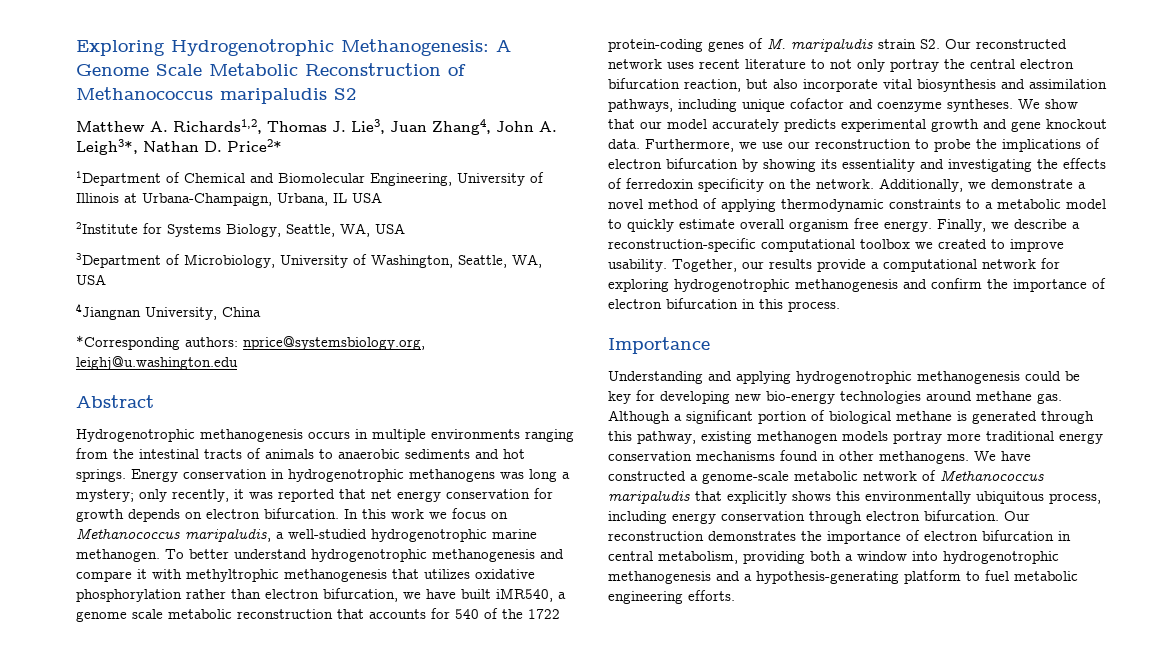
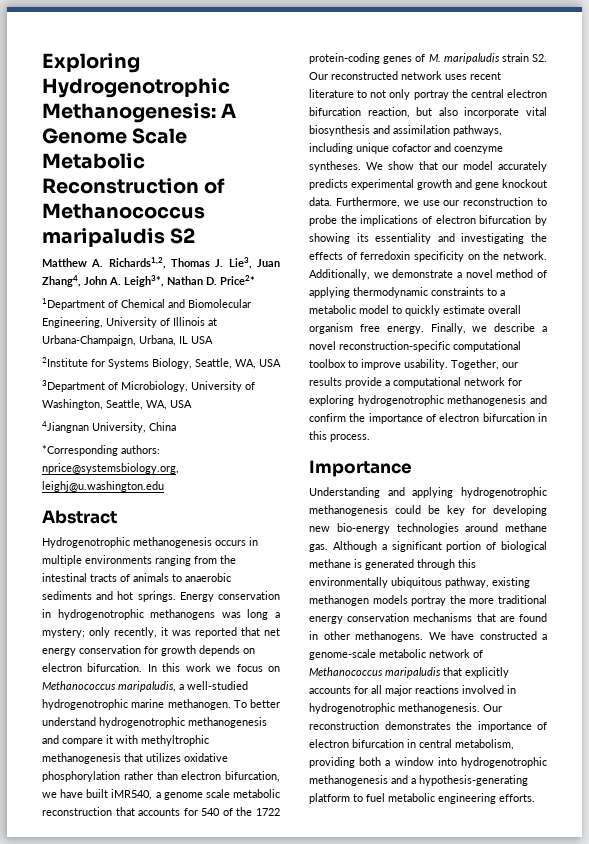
(1080, 225) none -> [309,341,336,350] novel
[915,239,987,249] we created -> (346, 363) none
(632, 436) none -> [309,577,442,588] environmentally ubiquitous
(942, 437) none -> [449,595,466,604] the
(775, 456) none -> [476,613,515,622] that are
[792,491,1101,504] [608,510,999,524] shows this environmentally ubiquitous process, including energy conservation through electron bifurcation. -> [309,685,516,696] [309,703,480,714] accounts for all major reactions involved in hydrogenotrophic methanogenesis.

